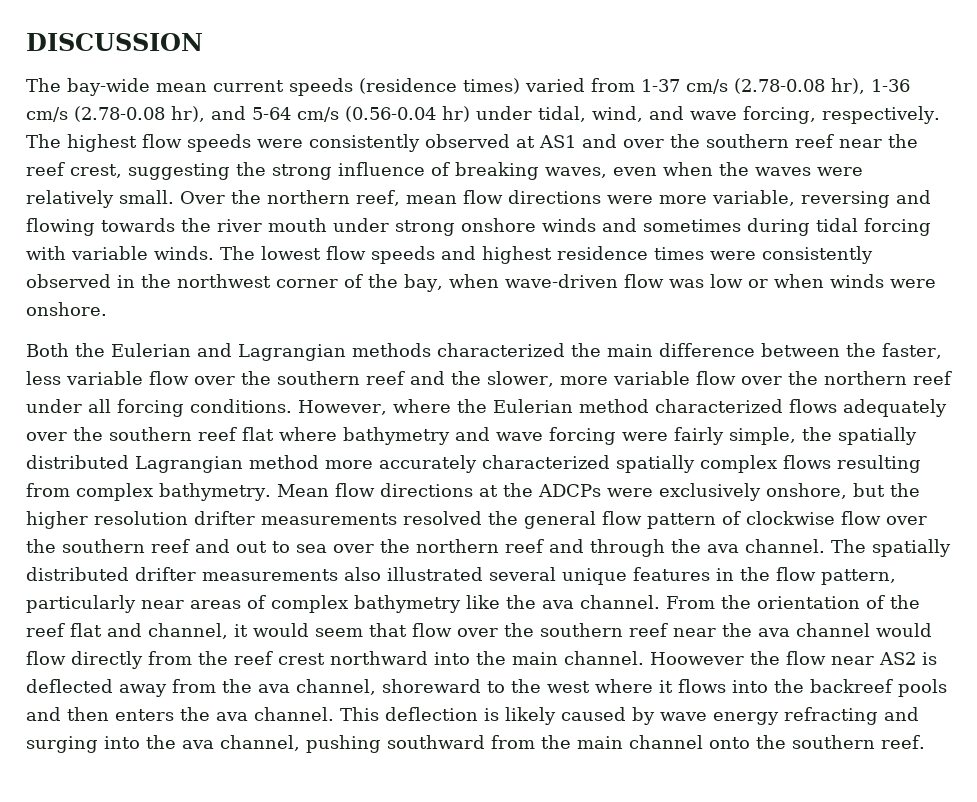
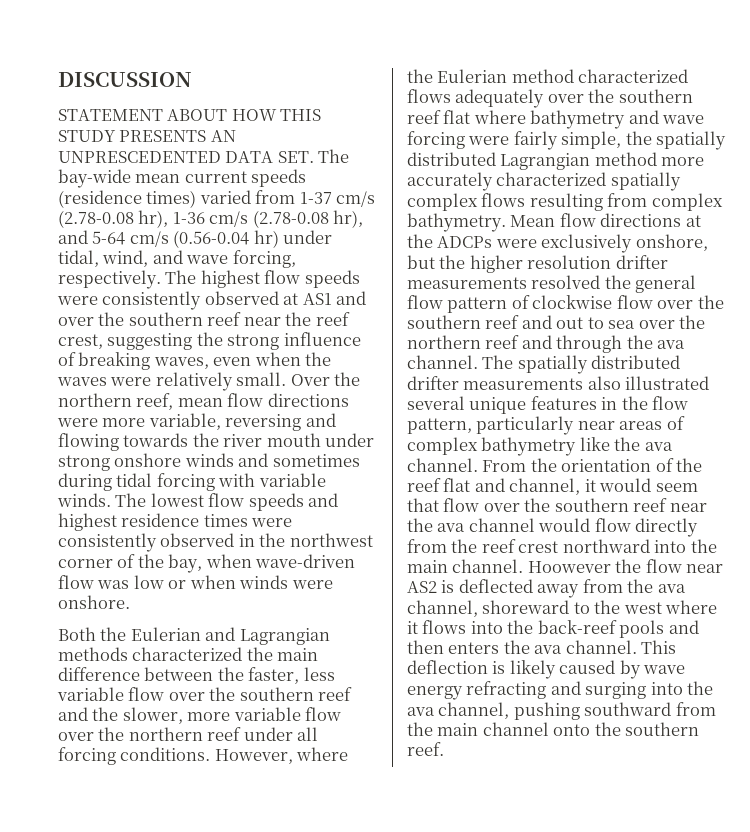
(203, 42) none -> [58,109,322,121] [58,130,236,142] [58,151,314,163] STATEMENT ABOUT HOW THIS STUDY PRESENTS AN UNPRESCEDENTED DATA SET.
[810,679,893,693] backreef -> [537,620,617,634] back-reef

